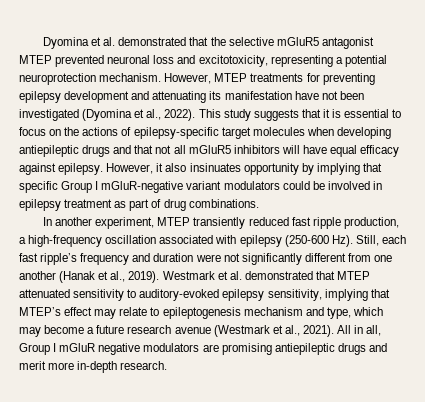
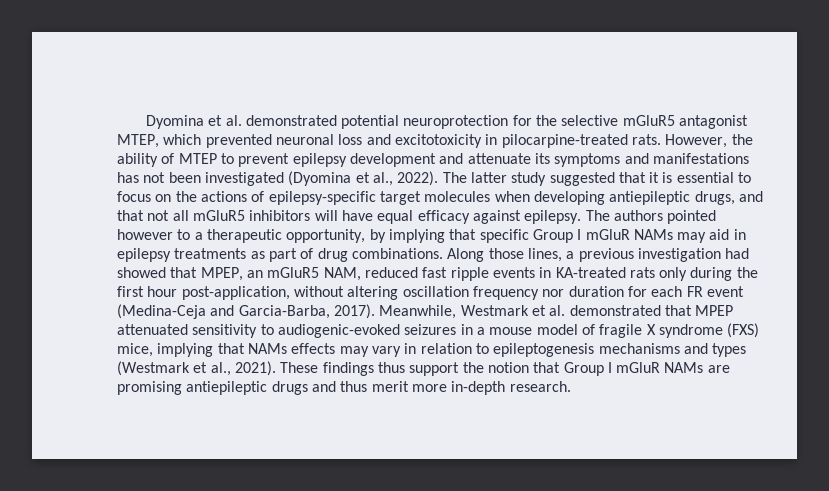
[189,37,209,46] that -> [341,115,532,129] potential neuroprotection for
[19,55,52,64] MTEP -> [117,134,202,148] MTEP, which
[198,55,387,67] [19,73,375,85] [19,91,319,103] excitotoxicity, representing a potential neuroprotection mechanism. However, MTEP treatments for preventing epilepsy development and attenuating its manifestation have -> [394,134,753,148] [117,153,749,167] [117,172,139,183] excitotoxicity in pilocarpine-treated rats. However, the ability of MTEP to prevent epilepsy development and attenuate its symptoms and manifestations has
[198,109,299,121] This study suggests -> [442,172,615,186] The latter study suggested
[82,145,111,157] drugs -> [694,191,735,205] drugs,
[106,163,299,175] However, it also insinuates opportunity -> [585,210,717,224] [117,229,366,243] The authors pointed however to a therapeutic opportunity,
[101,181,370,193] mGluR-negative variant modulators could be involved -> [585,229,730,243] mGluR NAMs may aid
[64,199,113,208] treatment -> [174,248,247,259] treatments
[43,217,399,229] [19,235,406,247] [19,253,393,265] [19,271,160,283] // In another experiment, MTEP transiently reduced fast ripple production, a high-frequency oscillation associated with epilepsy (250-600 Hz). Still, each fast ripple’s frequency and duration were not significantly different from one another (Hanak et al., 2019). -> [447,248,750,262] [117,267,758,281] [117,286,744,300] [117,304,457,319] Along those lines, a previous investigation had showed that MPEP, an mGluR5 NAM, reduced fast ripple events in KA-treated rats only during the first hour post-application, without altering oscillation frequency nor duration for each FR event (Medina-Ceja and Garcia-Barba, 2017). Meanwhile,
[337,271,371,280] MTEP -> [695,305,734,316] MPEP
[139,289,390,301] [19,307,383,319] [19,325,382,337] [19,343,200,355] auditory-evoked epilepsy sensitivity, implying that MTEP’s effect may relate to epileptogenesis mechanism and type, which may become a future research avenue (Westmark et al., 2021). All in all, Group I mGluR negative modulators -> [277,323,760,338] [117,343,747,357] [117,361,704,376] audiogenic-evoked seizures in a mouse model of fragile X syndrome (FXS) mice, implying that NAMs effects may vary in relation to epileptogenesis mechanisms and types (Westmark et al., 2021). These findings thus support the notion that Group I mGluR NAMs
(387, 347) none -> [340,381,368,392] thus

